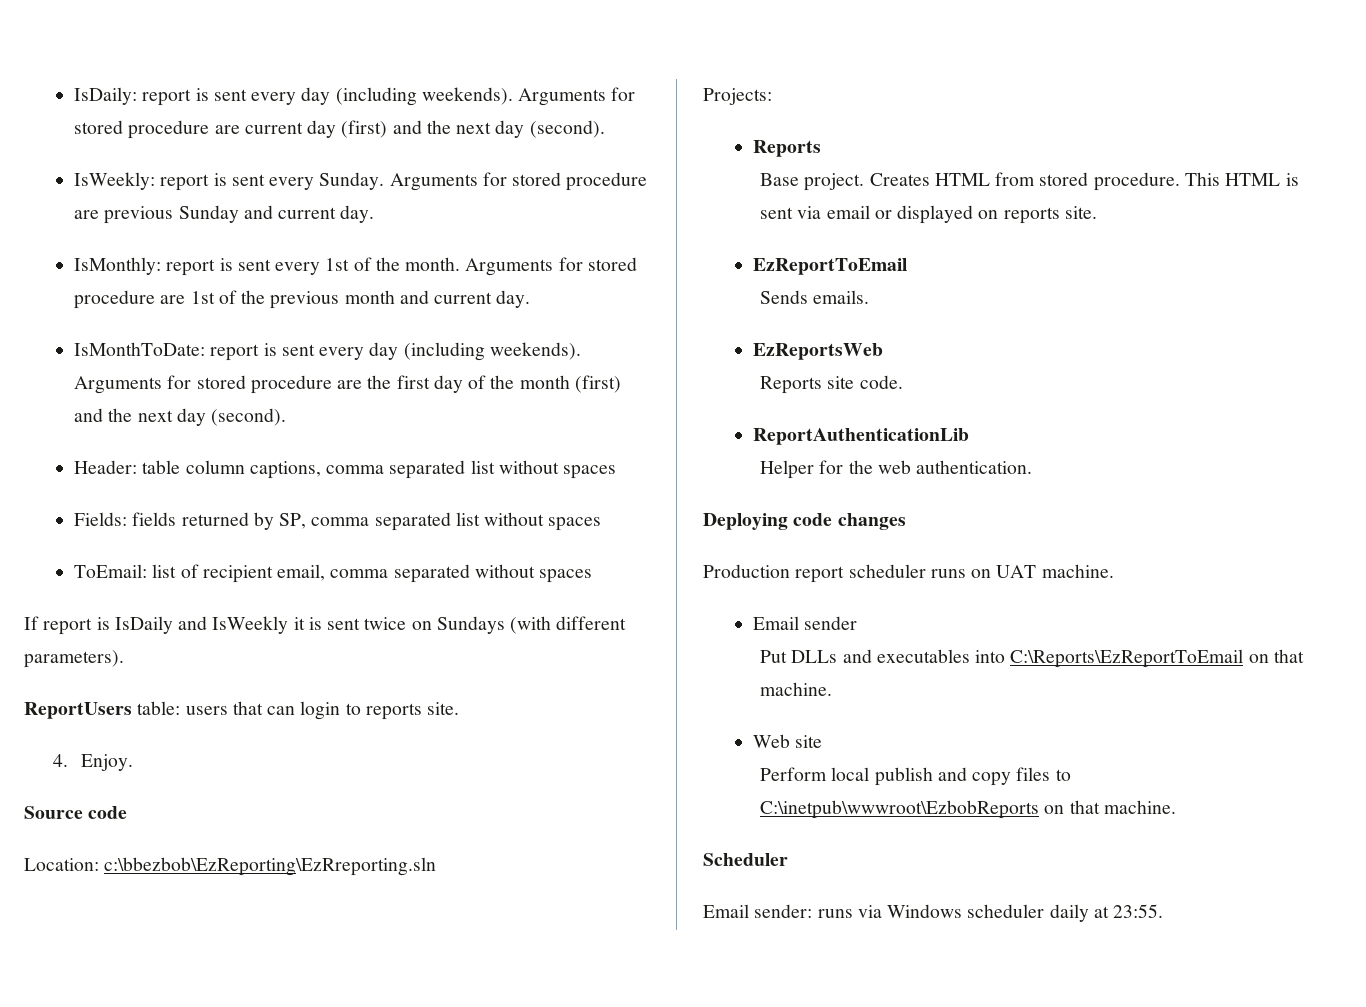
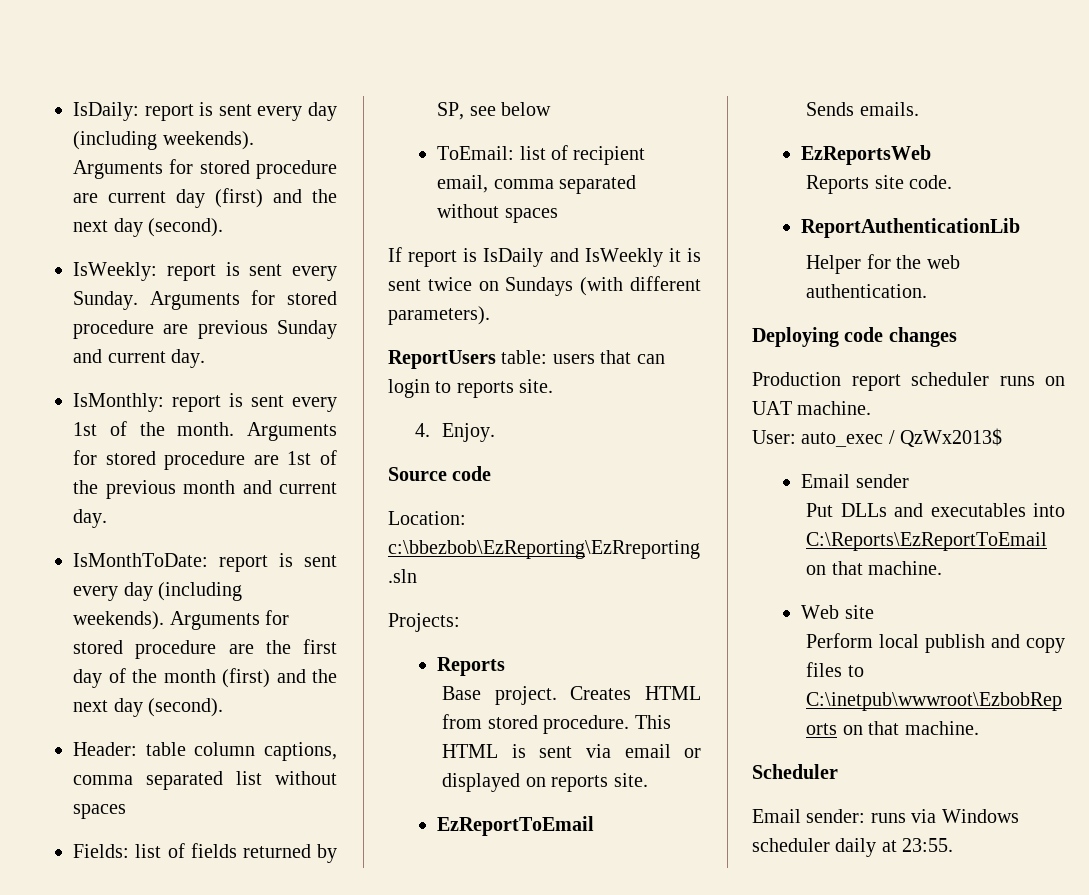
(128, 519) none -> [135,843,185,858] list of
[311,512,602,531] comma separated list without spaces -> [469,102,552,116] see below
(1114, 571) none -> [752,428,1003,447] // User: auto_exec / QzWx2013$

